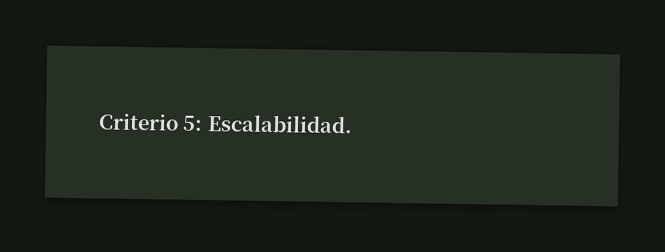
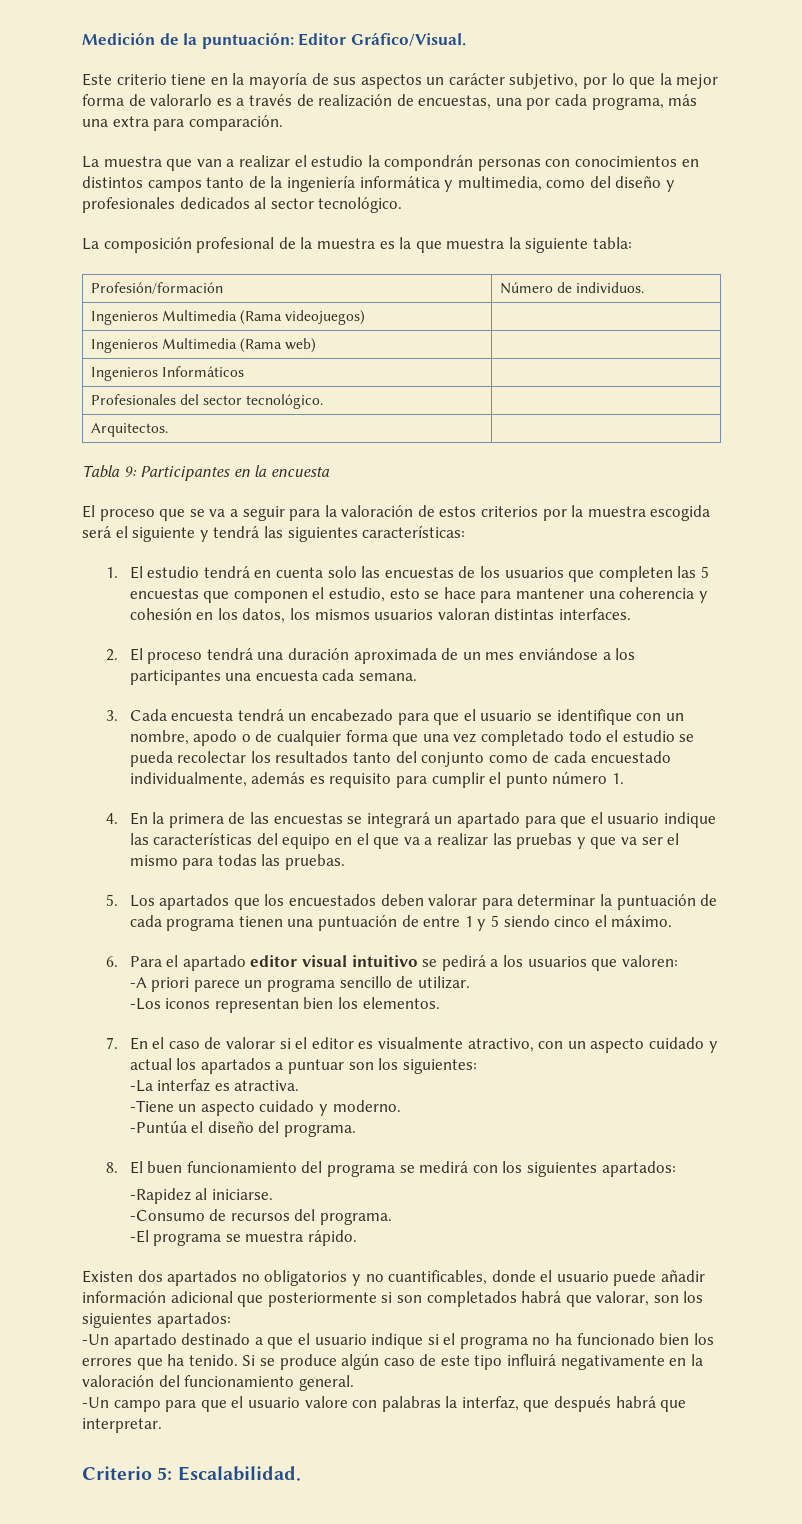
(98, 122) none -> [82,32,466,49] [82,72,719,89] [82,94,698,110] [82,115,283,131] [82,155,699,171] [82,175,676,192] [82,197,403,213] [82,237,633,253] [90,282,223,294] [499,282,645,294] [90,310,366,325] [90,338,317,353] [90,366,244,381] [90,394,324,409] [90,423,168,437] [82,465,330,481] [82,505,711,521] [82,525,466,542] [105,566,709,582] [129,587,708,603] [129,608,631,623] [105,648,636,664] [129,669,418,685] [105,709,684,725] [129,730,695,746] [129,751,671,767] [129,771,624,788] [105,812,716,828] [129,832,680,849] [129,854,346,870] [105,894,718,910] [129,915,673,931] [105,955,678,971] [129,976,470,992] [129,997,440,1013] [105,1037,718,1053] [129,1058,477,1074] [129,1079,300,1092] [129,1100,401,1116] [129,1120,357,1137] [105,1161,676,1177] [129,1188,273,1204] [129,1209,393,1225] [129,1230,358,1246] [82,1270,706,1286] [82,1291,704,1307] [82,1312,231,1328] [82,1333,714,1349] [82,1353,703,1370] [82,1375,354,1391] [82,1396,687,1412] [82,1418,162,1433] Medición de la puntuación: Editor Gráfico/Visual. // Este criterio tiene en la mayoría de sus aspectos un carácter subjetivo, por lo que la mejor forma de valorarlo es a través de realización de encuestas, una por cada programa, más una extra para comparación. // La muestra que van a realizar el estudio la compondrán personas con conocimientos en distintos campos tanto de la ingeniería informática y multimedia, como del diseño y profesionales dedicados al sector tecnológico. // La composición profesional de la muestra es la que muestra la siguiente tabla: // Profesión/formación | Número de individuos. // Ingenieros Multimedia (Rama videojuegos) | // Ingenieros Multimedia (Rama web) | // Ingenieros Informáticos | // Profesionales del sector tecnológico. | // Arquitectos. | // Tabla 9: Participantes en la encuesta // El proceso que se va a seguir para la valoración de estos criterios por la muestra escogida será el siguiente y tendrá las siguientes características: // 1. El estudio tendrá en cuenta solo las encuestas de los usuarios que completen las 5 encuestas que componen el estudio, esto se hace para mantener una coherencia y cohesión en los datos, los mismos usuarios valoran distintas interfaces. // 2. El proceso tendrá una duración aproximada de un mes enviándose a los participantes una encuesta cada semana. // 3. Cada encuesta tendrá un encabezado para que el usuario se identifique con un nombre, apodo o de cualquier forma que una vez completado todo el estudio se pueda recolectar los resultados tanto del conjunto como de cada encuestado individualmente, además es requisito para cumplir el punto número 1. // 4. En la primera de las encuestas se integrará un apartado para que el usuario indique las características del equipo en el que va a realizar las pruebas y que va ser el mismo para todas las pruebas. // 5. Los apartados que los encuestados deben valorar para determinar la puntuación de cada programa tienen una puntuación de entre 1 y 5 siendo cinco el máximo. // 6. Para el apartado editor visual intuitivo se pedirá a los usuarios que valoren: // -A priori parece un programa sencillo de utilizar. // -Los iconos representan bien los elementos. // 7. En el caso de valorar si el editor es visualmente atractivo, con un aspecto cuidado y actual los apartados a puntuar son los siguientes: // -La interfaz es atractiva. // -Tiene un aspecto cuidado y moderno. // -Puntúa el diseño del programa. // 8. El buen funcionamiento del programa se medirá con los siguientes apartados: // -Rapidez al iniciarse. // -Consumo de recursos del programa. // -El programa se muestra rápido. // Existen dos apartados no obligatorios y no cuantificables, donde el usuario puede añadir información adicional que posteriormente si son completados habrá que valorar, son los siguientes apartados: // -Un apartado destinado a que el usuario indique si el programa no ha funcionado bien los errores que ha tenido. Si se produce algún caso de este tipo influirá negativamente en la valoración del funcionamiento general. // -Un campo para que el usuario valore con palabras la interfaz, que después habrá que interpretar. //

